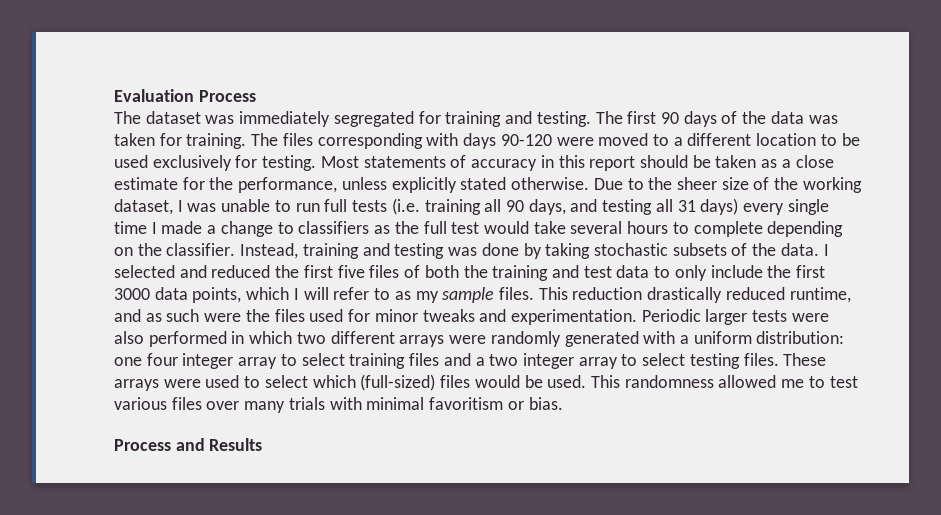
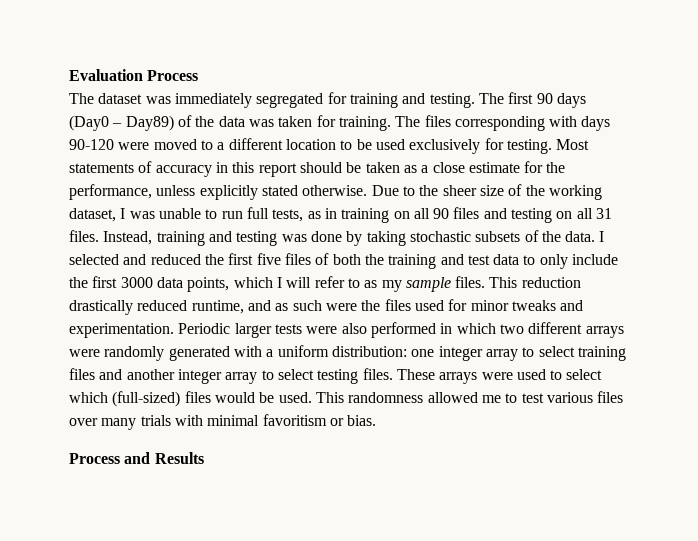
(717, 119) none -> [69,115,174,131] (Day0 – Day89)
[352,198,481,215] tests (i.e. training -> [272,208,410,223] tests, as in training on
[528,199,653,215] days, and testing -> [453,207,573,223] files and testing on
[700,198,829,215] [114,221,844,237] [114,243,236,256] days) every single time I made a change to classifiers as the full test would take several hours to complete depending on the classifier. -> [69,230,99,242] files.
[146,353,178,366] four -> (435, 353) none
[475,354,519,366] a two -> [126,369,175,380] another

